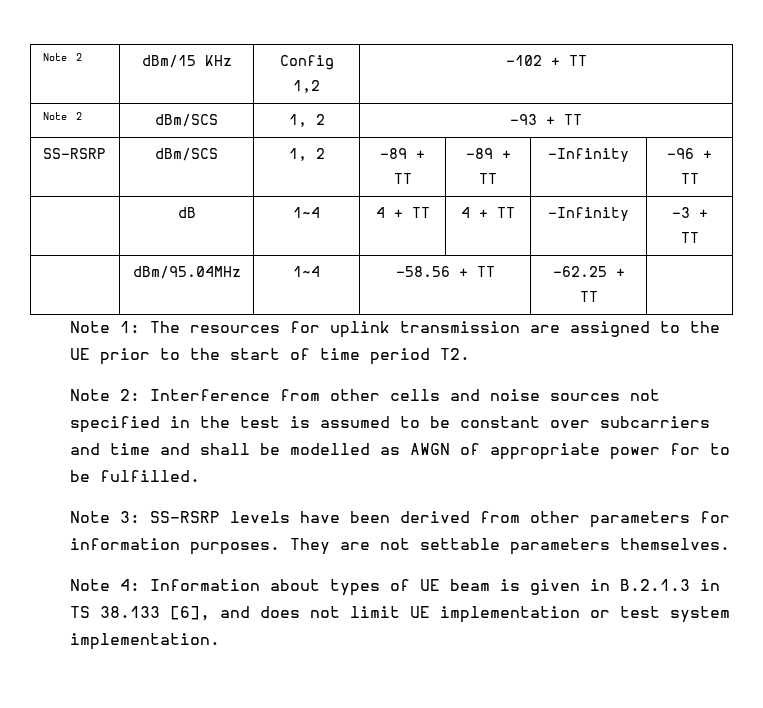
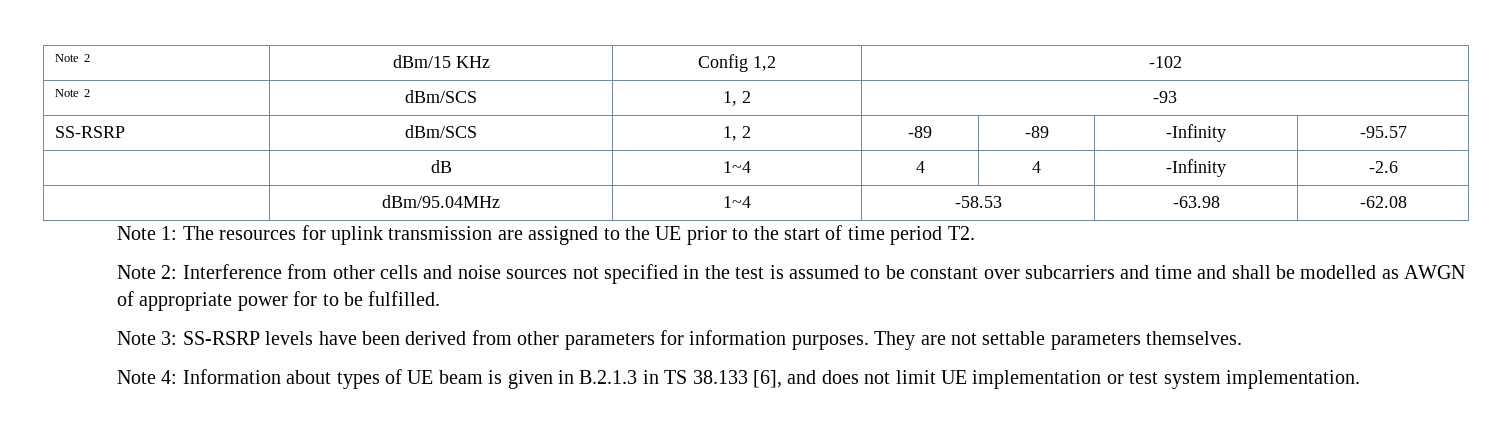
[550,55,587,66] + TT -> (1182, 62) none
[546,114,582,125] + TT -> (1177, 97) none
[416,150,425,159] [393,173,412,184] [465,148,511,159] [479,173,497,184] [548,148,629,162] [667,148,712,159] [680,173,699,184] + TT | -89 + TT | -Infinity | -96 + TT -> [1024,126,1049,138] [1166,124,1226,142] [1359,126,1407,138] | -89 | -Infinity | -95.57
[393,207,430,218] [461,207,515,218] [548,207,629,221] [671,207,708,218] [680,232,699,243] + TT | 4 + TT | -Infinity | -3 + TT -> [1032,161,1041,173] [1166,159,1226,177] [1368,161,1398,173] | 4 | -Infinity | -2.6
[395,266,495,277] [552,266,625,277] [579,291,598,302] -58.56 + TT | -62.25 + TT | -> [954,196,1002,208] [1172,196,1220,208] [1359,196,1407,208] -58.53 | -63.98 | -62.08

